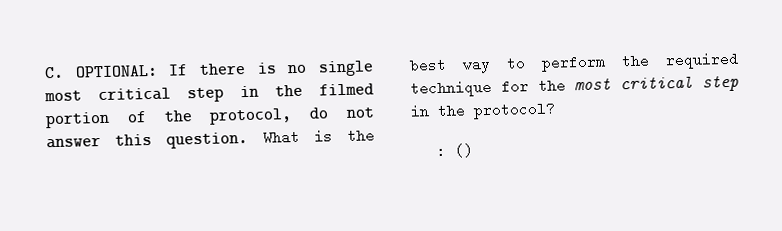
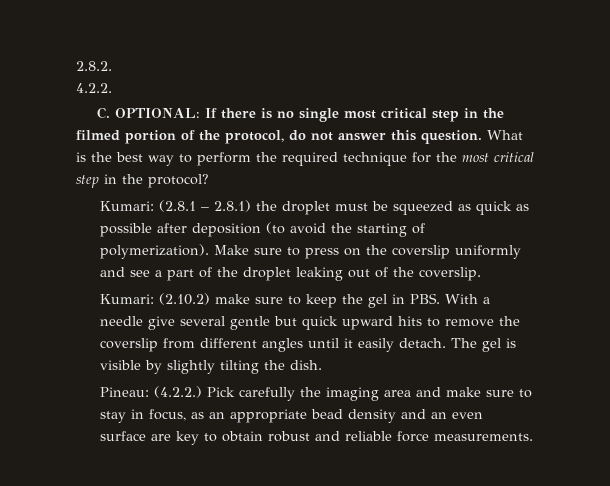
(44, 72) none -> [76,61,112,71] [76,83,112,93] 2.8.2. // 4.2.2. //
[436,143,474,159] : () -> [100,200,530,215] [100,222,426,237] [100,244,522,259] [100,267,482,281] [100,293,491,308] [100,316,521,330] [100,338,517,352] [100,360,323,374] [100,386,533,401] [100,409,484,423] [100,431,534,445] Kumari: (2.8.1 – 2.8.1) the droplet must be squeezed as quick as possible after deposition (to avoid the starting of polymerization). Make sure to press on the coverslip uniformly and see a part of the droplet leaking out of the coverslip. // Kumari: (2.10.2) make sure to keep the gel in PBS. With a needle give several gentle but quick upward hits to remove the coverslip from different angles until it easily detach. The gel is visible by slightly tilting the dish. // Pineau: (4.2.2.) Pick carefully the imaging area and make sure to stay in focus, as an appropriate bead density and an even surface are key to obtain robust and reliable force measurements.

